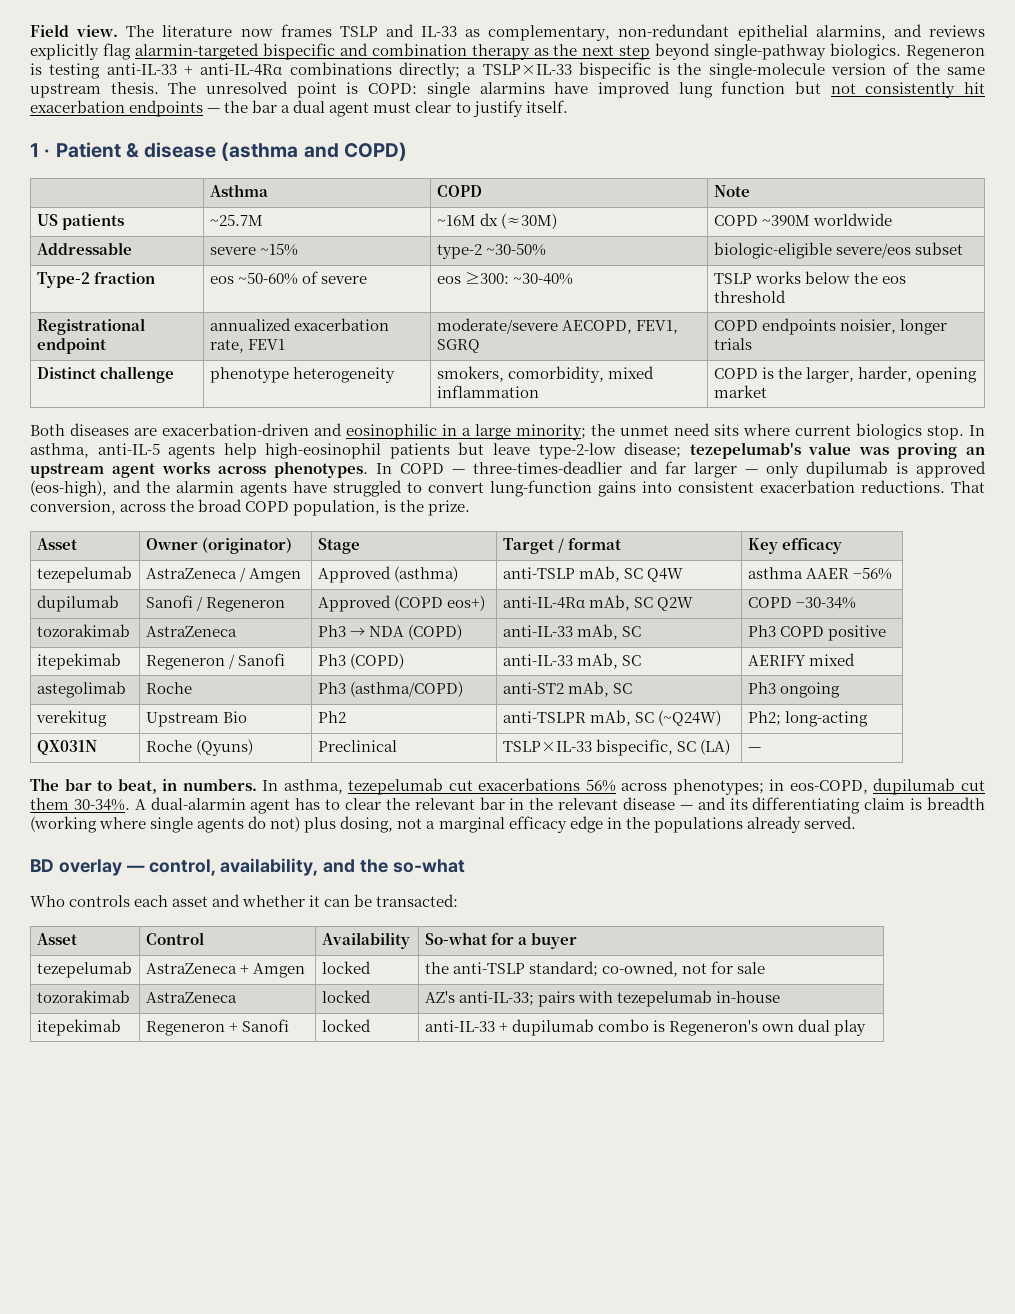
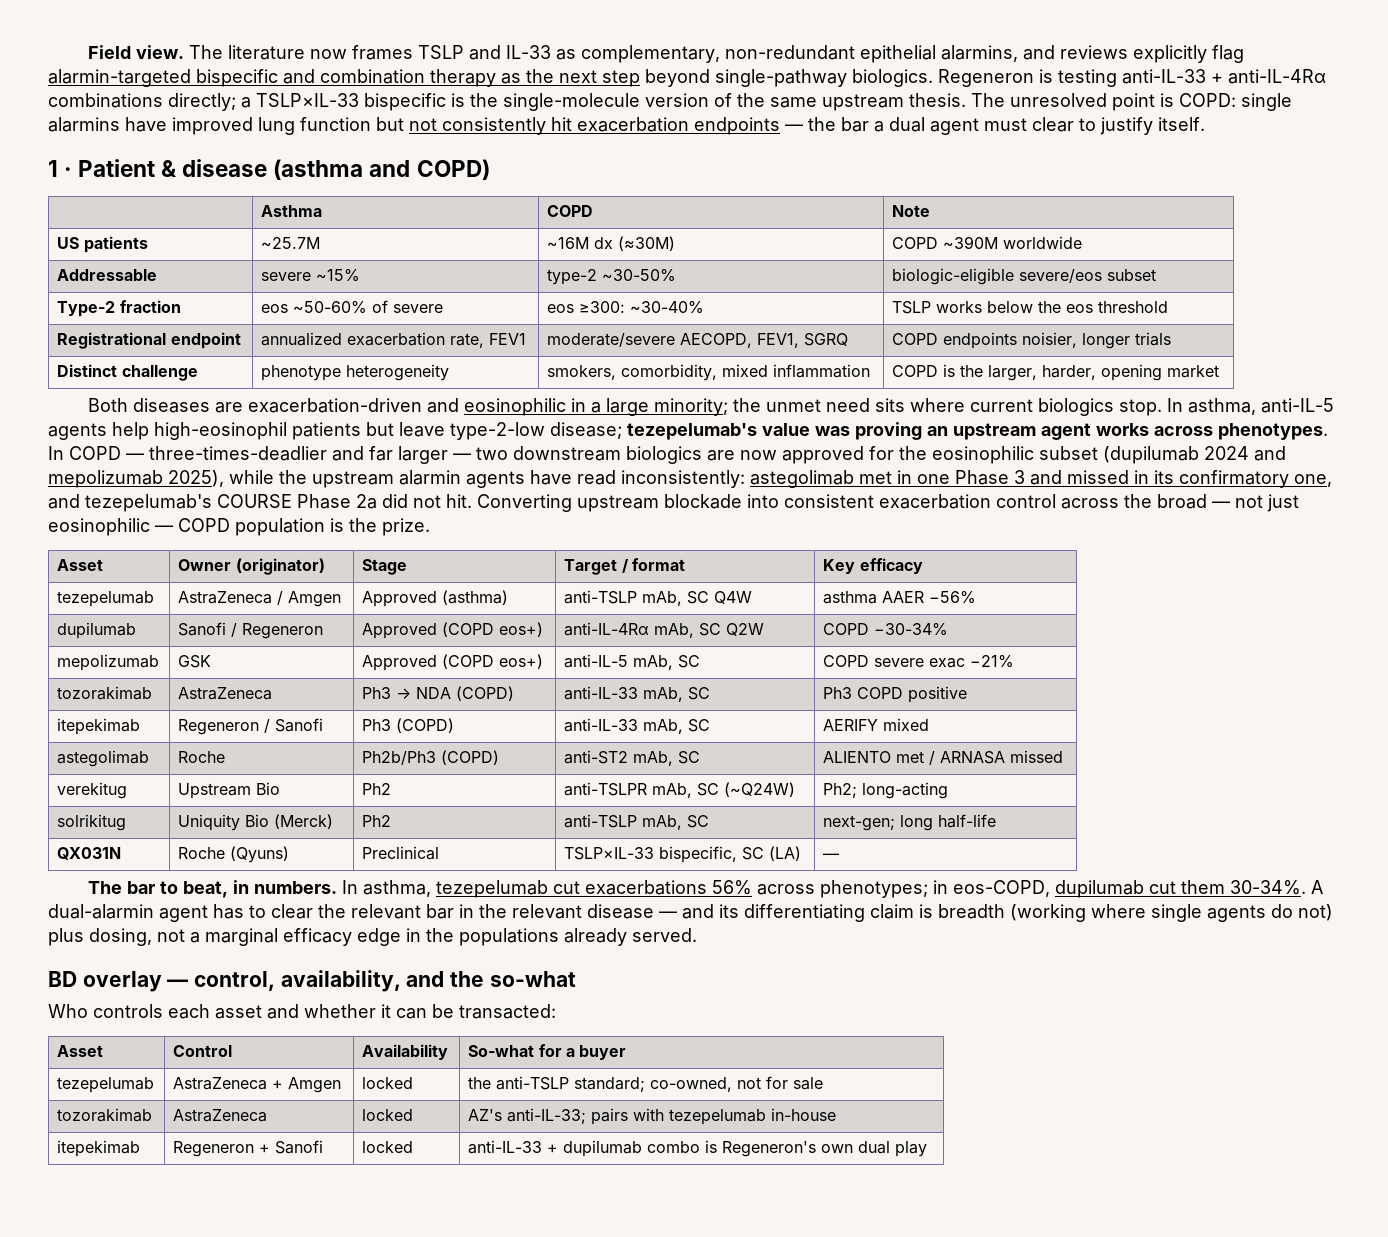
[766,461,986,478] [30,480,985,497] [30,499,381,516] only dupilumab is approved (eos-high), and the alarmin agents have struggled to convert lung-function gains into consistent exacerbation reductions. That conversion, across the broad COPD population, -> [476,446,1286,464] [48,470,1332,488] [48,494,1299,512] [48,518,325,536] two downstream biologics are now approved for the eosinophilic subset (dupilumab 2024 and mepolizumab 2025), while the upstream alarmin agents have read inconsistently: astegolimab met in one Phase 3 and missed in its confirmatory one, and tezepelumab's COURSE Phase 2a did not hit. Converting upstream blockade into consistent exacerbation control across the broad — not just eosinophilic — COPD population
(856, 603) none -> [57,654,160,671] [178,655,212,668] [362,654,544,671] [564,654,701,670] [823,655,1015,668] // mepolizumab | GSK | Approved (COPD eos+) | anti-IL-5 mAb, SC | COPD severe exac −21%
[317,681,463,697] Ph3 (asthma/COPD) -> [362,750,500,765] Ph2b/Ph3 (COPD)
[747,682,840,698] Ph3 ongoing -> [823,750,1064,765] ALIENTO met / ARNASA missed
(868, 719) none -> [57,814,127,831] [178,814,334,831] [362,815,392,827] [564,814,710,830] [823,814,997,831] // solrikitug | Uniquity Bio (Merck) | Ph2 | anti-TSLP mAb, SC | next-gen; long half-life

